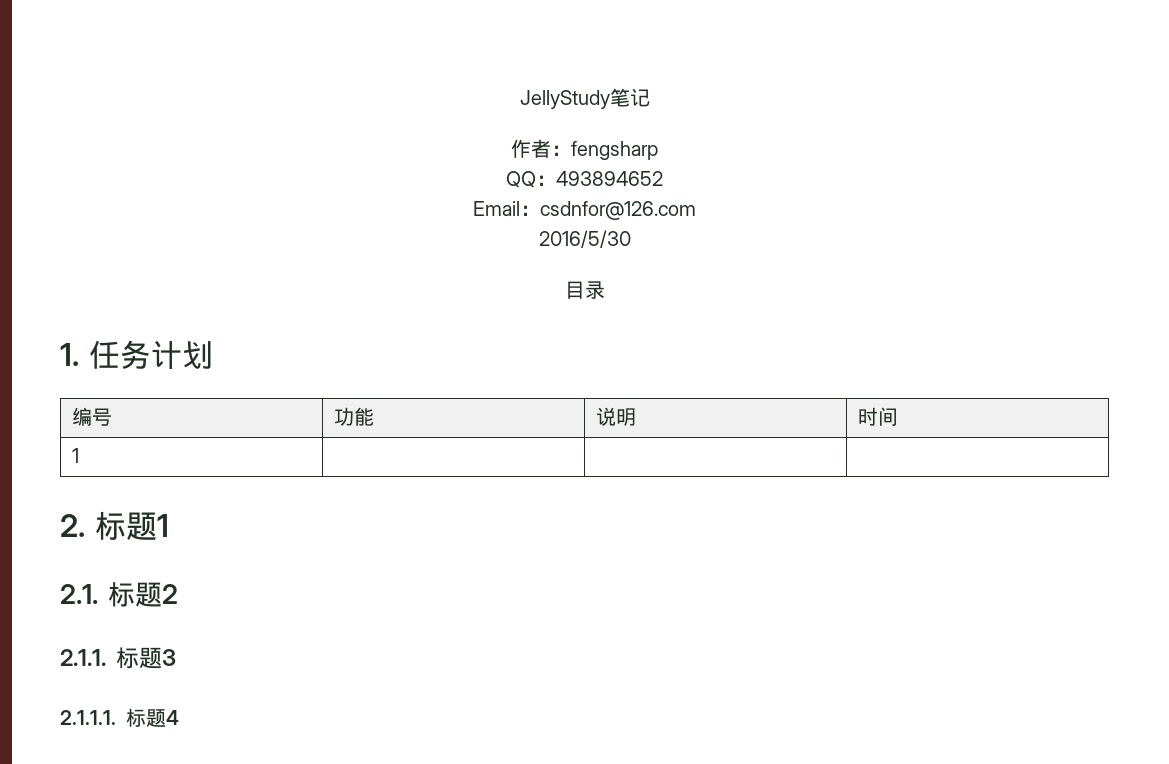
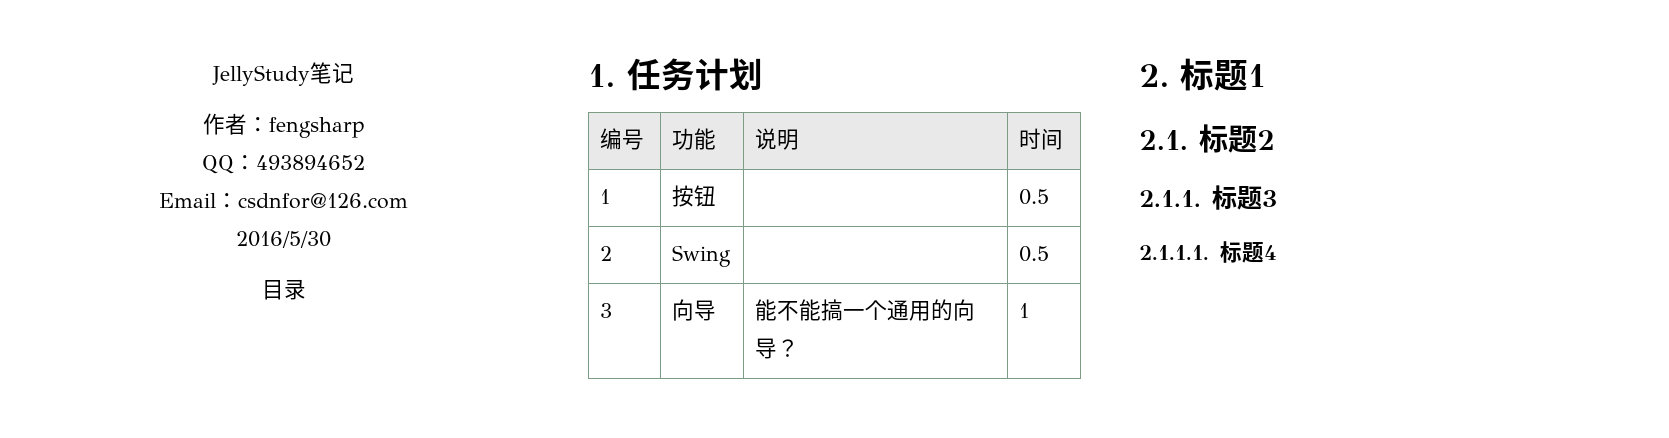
(80, 455) | | -> [672,185,717,207] [1019,189,1050,205] [600,246,613,261] [672,245,732,267] [1019,246,1050,262] [600,303,613,318] [672,299,717,321] [755,299,976,321] [755,338,800,359] [1019,303,1030,318] 按钮 | | 0.5 // 2 | Swing | | 0.5 // 3 | 向导 | 能不能搞一个通用的向导？ | 1

